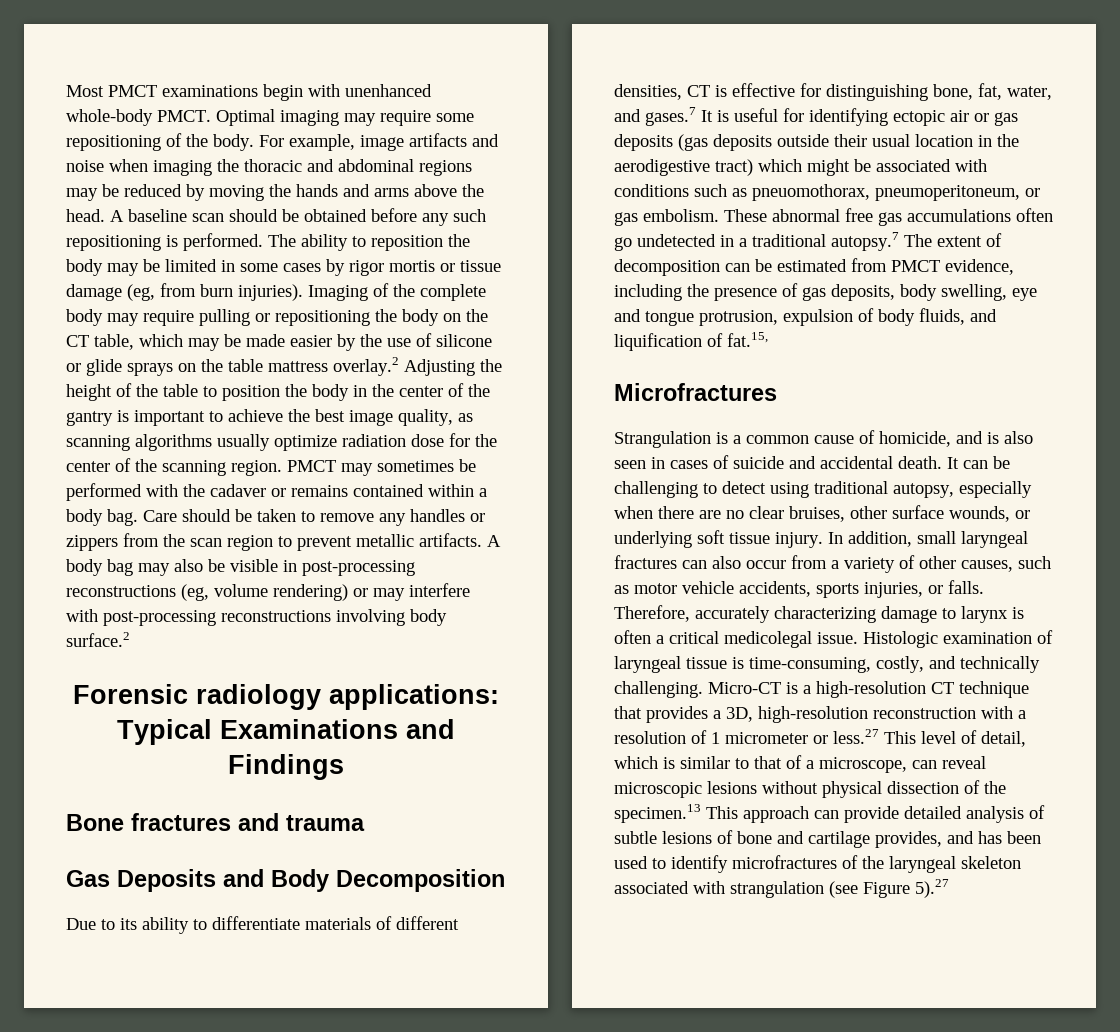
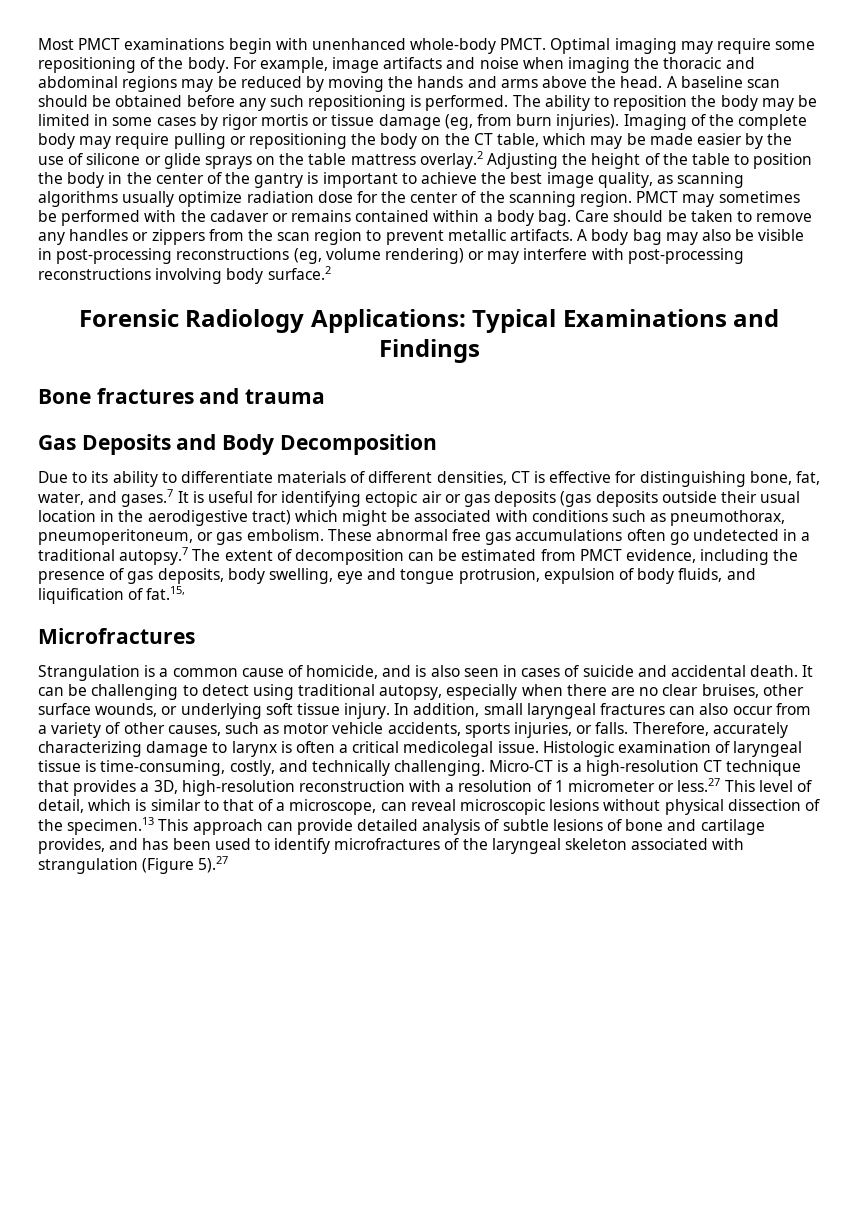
[196,684,499,710] radiology applications: -> [185,309,466,333] Radiology Applications:
[752,184,870,201] pneuomothorax, -> [670,510,786,526] pneumothorax,
[829,881,910,898] (see Figure -> [142,858,195,874] (Figure

